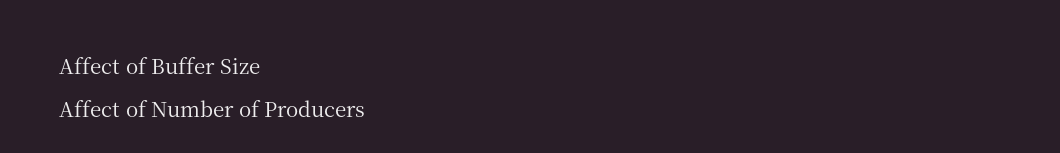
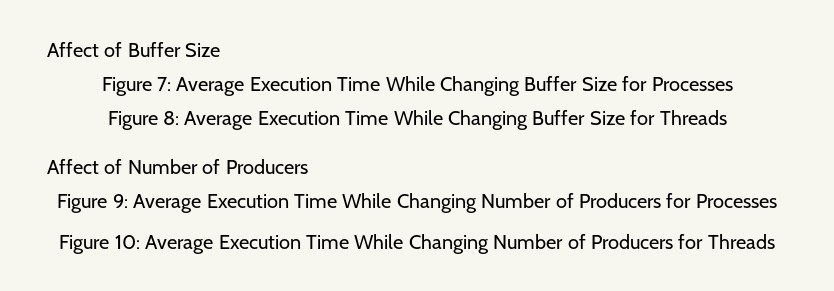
(260, 66) none -> [101,76,733,96] [107,110,727,130] // Figure 7: Average Execution Time While Changing Buffer Size for Processes // Figure 8: Average Execution Time While Changing Buffer Size for Threads
(366, 108) none -> [57,193,777,213] [59,234,775,254] // Figure 9: Average Execution Time While Changing Number of Producers for Processes // Figure 10: Average Execution Time While Changing Number of Producers for Threads

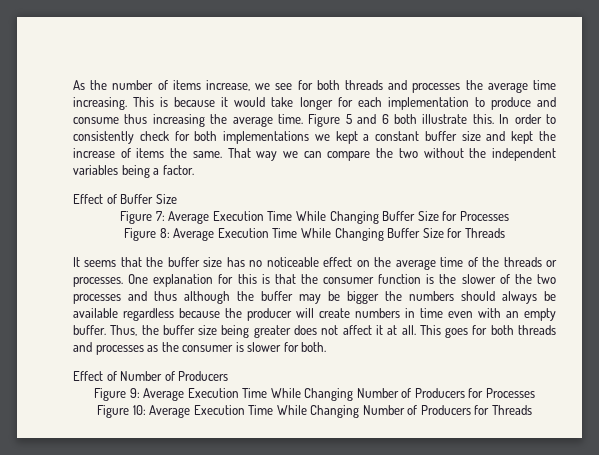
[47,42,99,57] Affect -> [73,80,556,93] [73,97,556,110] [73,114,556,127] [73,131,556,144] [73,148,556,161] [73,165,194,178] [73,194,103,204] As the number of items increase, we see for both threads and processes the average time increasing. This is because it would take longer for each implementation to produce and consume thus increasing the average time. Figure 5 and 6 both illustrate this. In order to consistently check for both implementations we kept a constant buffer size and kept the increase of items the same. That way we can compare the two without the independent variables being a factor. // Effect
[47,159,99,174] Affect -> [73,257,558,270] [73,274,556,287] [73,291,556,304] [73,308,556,321] [73,325,557,338] [73,342,327,355] [73,371,103,381] It seems that the buffer size has no noticeable effect on the average time of the threads or processes. One explanation for this is that the consumer function is the slower of the two processes and thus although the buffer may be bigger the numbers should always be available regardless because the producer will create numbers in time even with an empty buffer. Thus, the buffer size being greater does not affect it at all. This goes for both threads and processes as the consumer is slower for both. // Effect

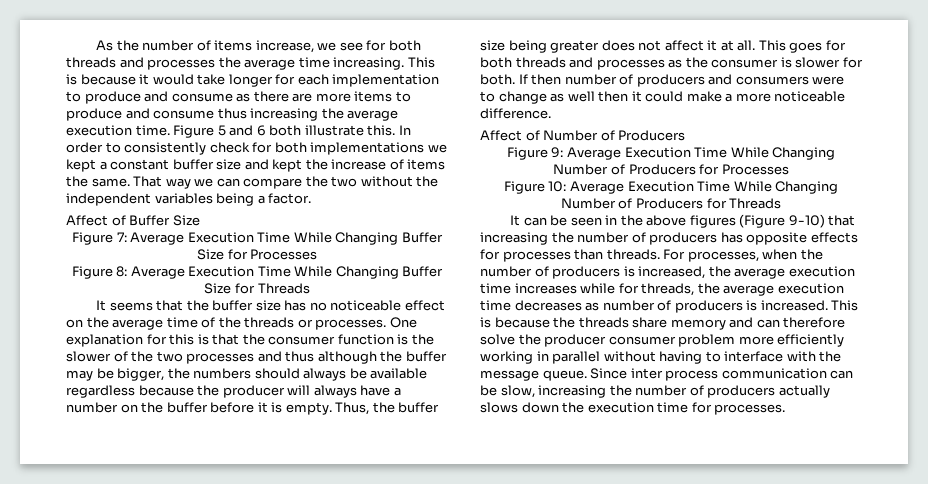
(119, 120) none -> [236,91,411,102] [66,108,215,121] as there are more items to produce and consume
(273, 121) none -> [66,125,132,136] execution
[73,194,103,204] Effect -> [66,215,108,226] Affect
[347,291,379,304] bigger -> [117,368,165,381] bigger,
[319,308,556,321] [73,325,106,335] create numbers in time even with an empty buffer. -> [313,385,401,398] [66,402,332,415] always have a number on the buffer before it is empty.
[73,371,103,381] // Effect -> [518,74,845,87] [480,91,846,104] [480,108,551,119] [480,130,522,141] If then number of producers and consumers were to change as well then it could make a more noticeable difference. // Affect
(532, 410) none -> [510,214,856,228] [480,232,858,245] [480,249,823,262] [480,266,855,279] [480,283,844,296] [480,300,859,313] [480,317,846,330] [480,334,845,347] [480,351,842,364] [480,368,854,381] [480,385,830,398] [480,402,786,415] // It can be seen in the above figures (Figure 9-10) that increasing the number of producers has opposite effects for processes than threads. For processes, when the number of producers is increased, the average execution time increases while for threads, the average execution time decreases as number of producers is increased. This is because the threads share memory and can therefore solve the producer consumer problem more efficiently working in parallel without having to interface with the message queue. Since inter process communication can be slow, increasing the number of producers actually slows down the execution time for processes.

